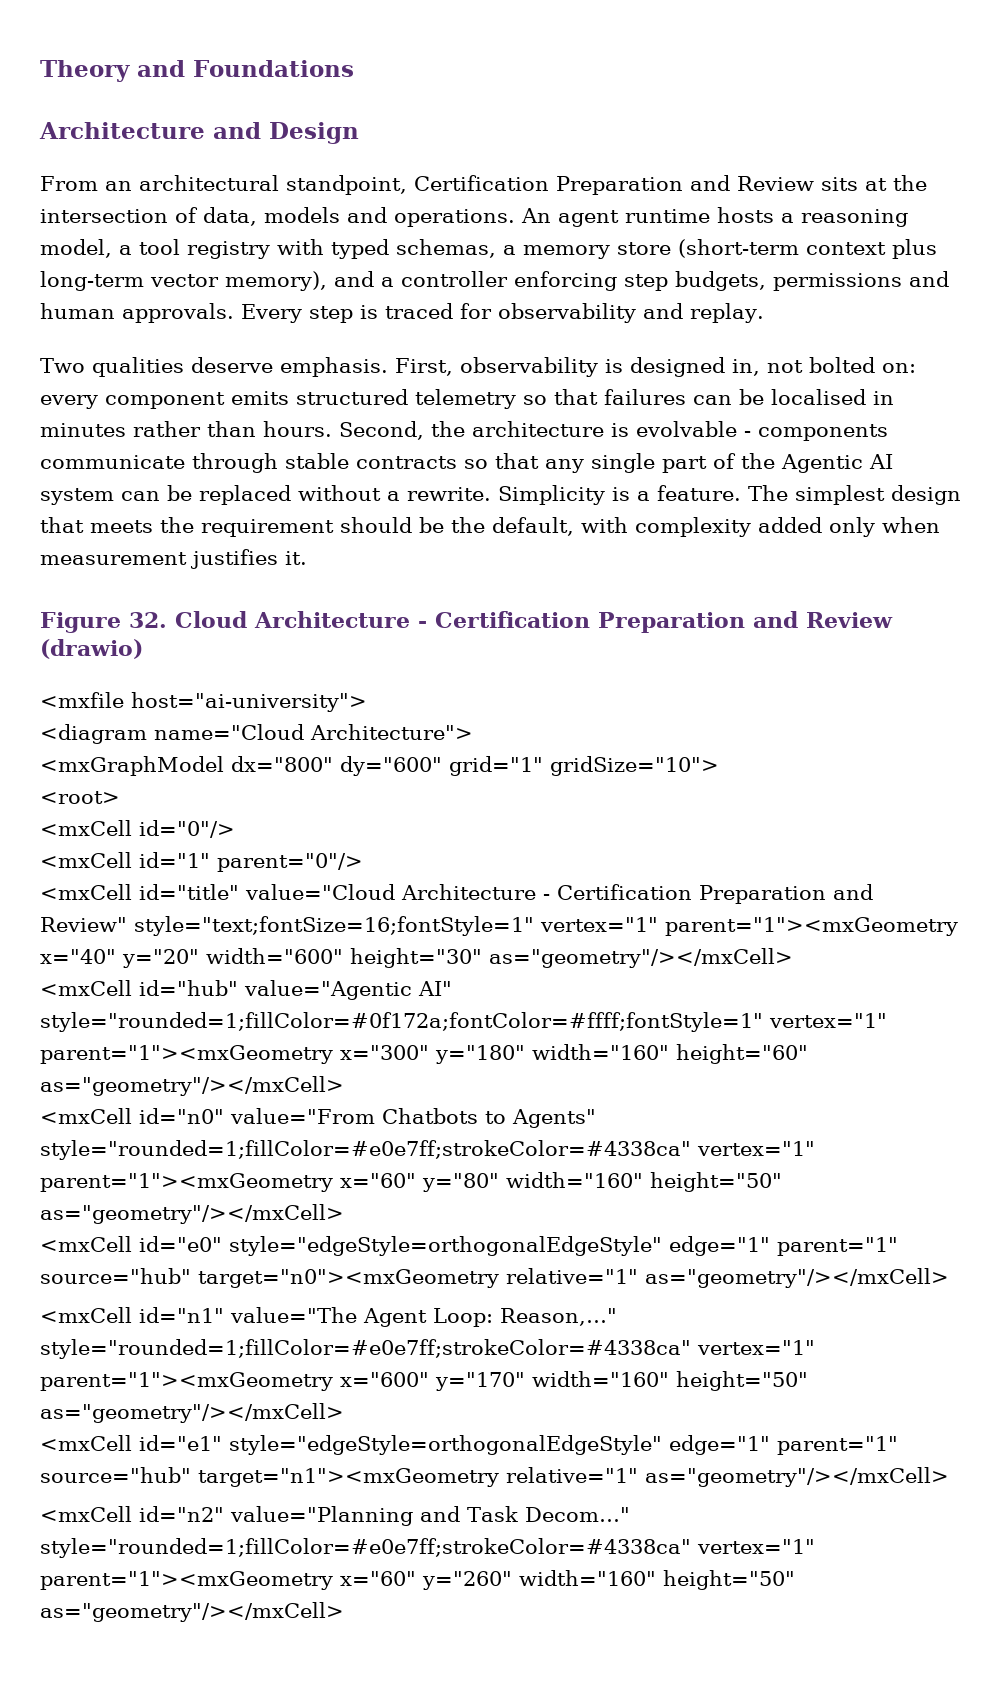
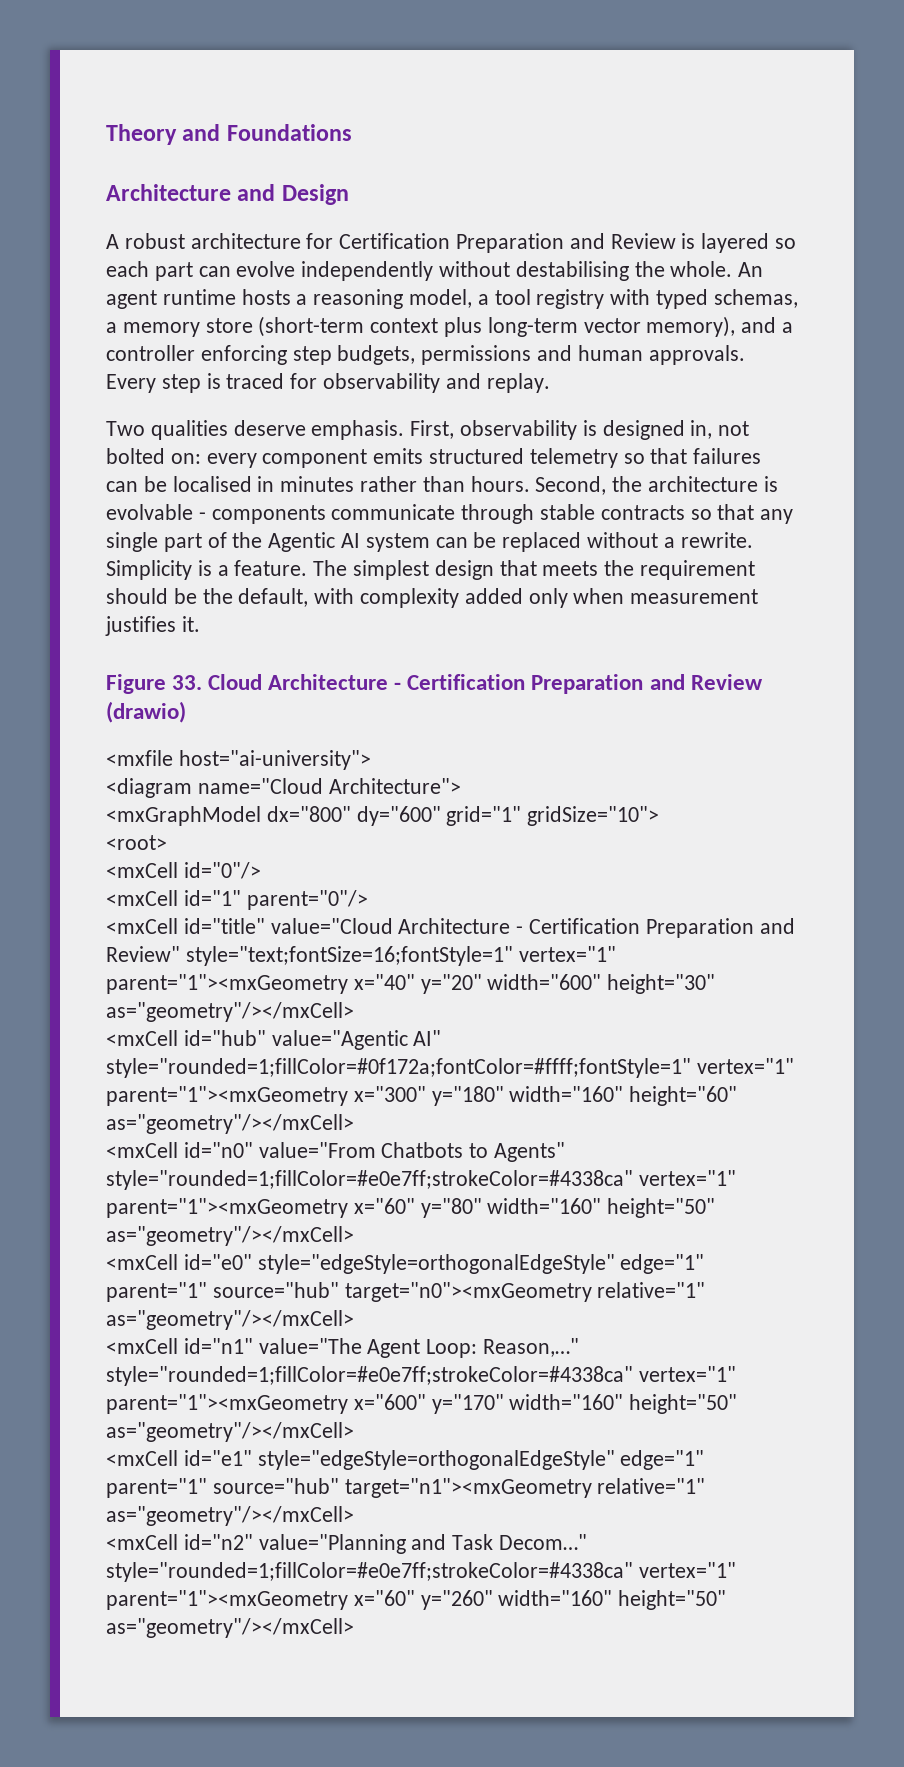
[40,175,927,195] [40,207,515,227] From an architectural standpoint, Certification Preparation and Review sits at the intersection of data, models and operations. -> [106,233,797,253] [106,261,733,281] A robust architecture for Certification Preparation and Review is layered so each part can evolve independently without destabilising the whole.
[129,612,167,628] 32. -> [172,675,203,690] 33.

